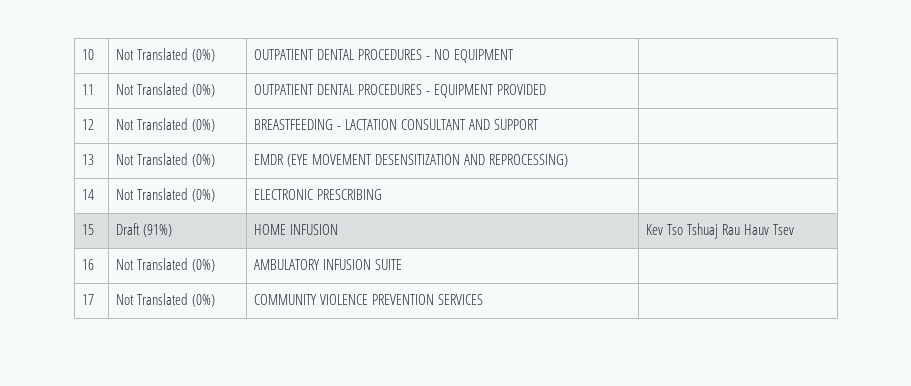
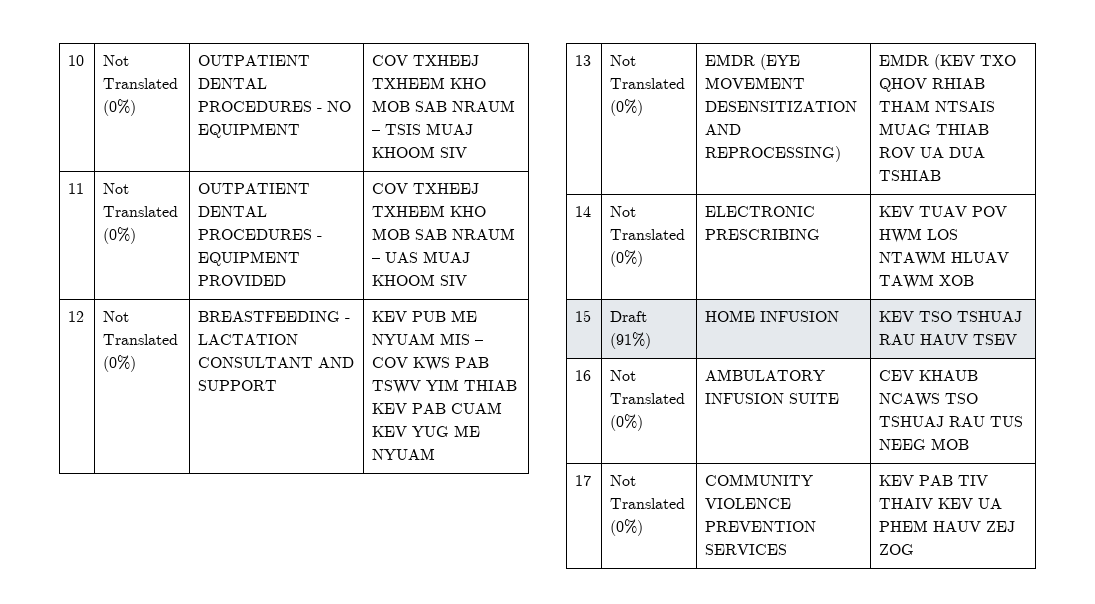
(514, 56) none -> [372,55,480,66] [372,77,487,89] [372,100,516,112] [372,123,474,135] [372,146,468,158] COV TXHEEJ TXHEEM KHO MOB SAB NRAUM – TSIS MUAJ KHOOM SIV
(546, 89) none -> [372,183,480,194] [372,205,487,217] [372,228,516,240] [372,251,471,263] [372,274,468,286] COV TXHEEJ TXHEEM KHO MOB SAB NRAUM – UAS MUAJ KHOOM SIV
(539, 124) none -> [372,310,478,322] [372,333,484,345] [372,357,490,371] [372,379,518,394] [372,402,503,414] [372,425,481,437] [372,448,436,460] KEV PUB ME NYUAM MIS – COV KWS PAB TSWV YIM THIAB KEV PAB CUAM KEV YUG ME NYUAM
(568, 160) none -> [879,54,1017,70] [879,78,986,92] [879,100,996,112] [879,123,990,135] [879,147,986,158] [879,170,942,181] EMDR (KEV TXO QHOV RHIAB THAM NTSAIS MUAG THIAB ROV UA DUA TSHIAB
(383, 194) none -> [879,206,1008,217] [879,228,959,243] [879,251,1010,266] [879,274,975,289] KEV TUAV POV HWM LOS NTAWM HLUAV TAWM XOB
[646,223,794,239] Kev Tso Tshuaj Rau Hauv Tsev -> [879,311,1023,322] [879,334,1018,345] KEV TSO TSHUAJ RAU HAUV TSEV
(403, 264) none -> [879,370,979,381] [879,393,979,407] [879,416,1024,427] [879,438,970,450] CEV KHAUB NCAWS TSO TSHUAJ RAU TUS NEEG MOB
(483, 299) none -> [879,475,989,486] [879,498,1003,509] [879,520,1016,532] [879,544,915,555] KEV PAB TIV THAIV KEV UA PHEM HAUV ZEJ ZOG

